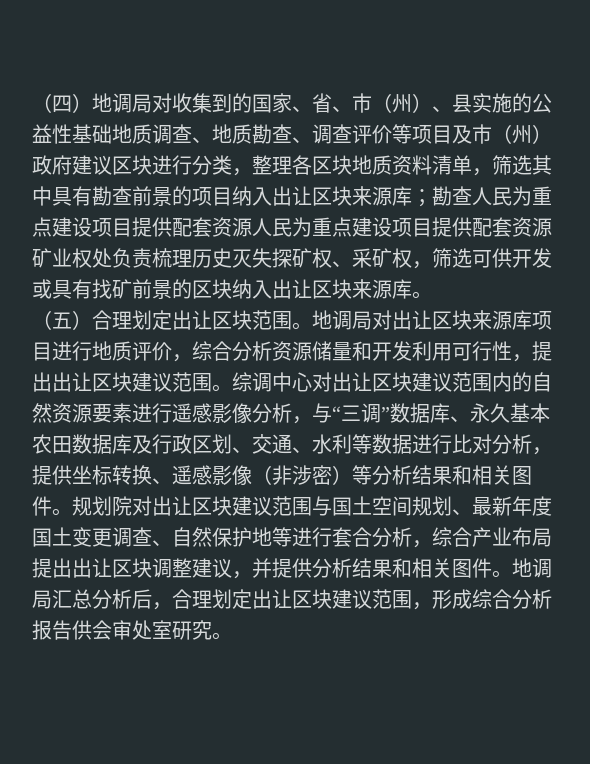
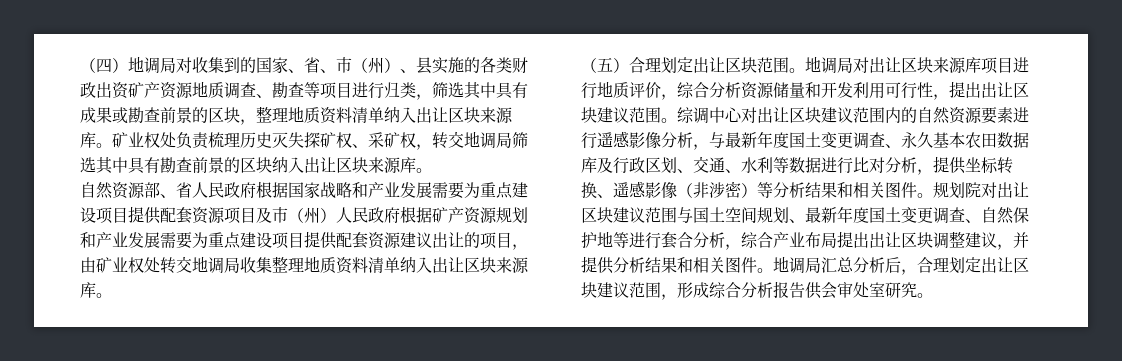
[532,93,552,113] [32,124,552,144] [32,155,472,176] 公益性基础地质调查、地质勘查、调查评价等项目及市（州）政府建议区块进行分类，整理各区块地质资料清单 -> [480,57,528,73] [80,81,416,99] 各类财政出资矿产资源地质调查、勘查等项目进行归类
[92,186,552,207] [32,217,552,237] 勘查前景的项目纳入出让区块来源库；勘查人民为重点建设项目提供配套资源人民为重点建设项目提供配套资源 -> [80,106,513,125] [80,132,112,148] 成果或勘查前景的区块，整理地质资料清单纳入出让区块来源库。
[432,248,552,268] [32,279,132,299] 筛选可供开发或具有找矿 -> [432,131,528,149] [80,157,192,174] 转交地调局筛选其中具有勘查
(432, 295) none -> [80,181,528,199] [80,206,528,224] [80,231,528,250] [80,256,529,274] [80,282,112,298] // 自然资源部、省人民政府根据国家战略和产业发展需要为重点建设项目提供配套资源项目及市（州）人民政府根据矿产资源规划和产业发展需要为重点建设项目提供配套资源建议出让的项目，由矿业权处转交地调局收集整理地质资料清单纳入出让区块来源库。
[332,403,450,423] “三调”数据库 -> [725,131,885,149] 最新年度国土变更调查

